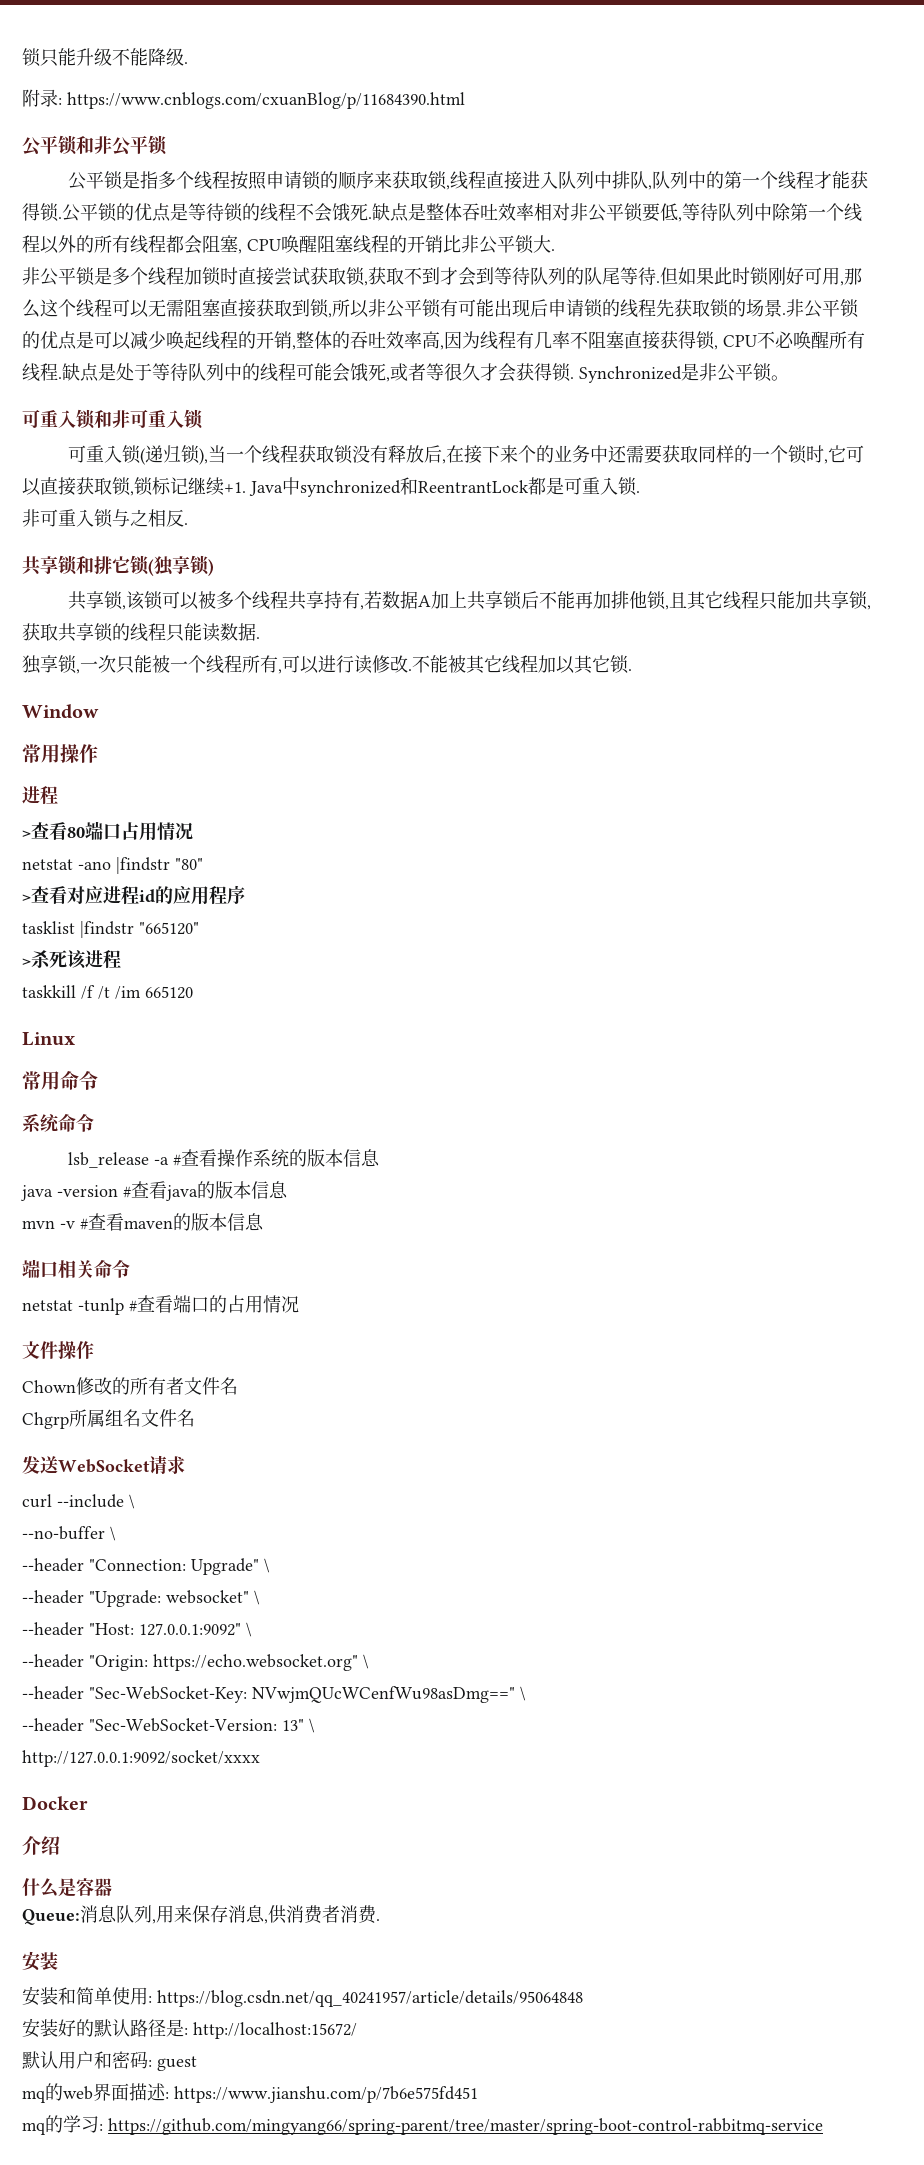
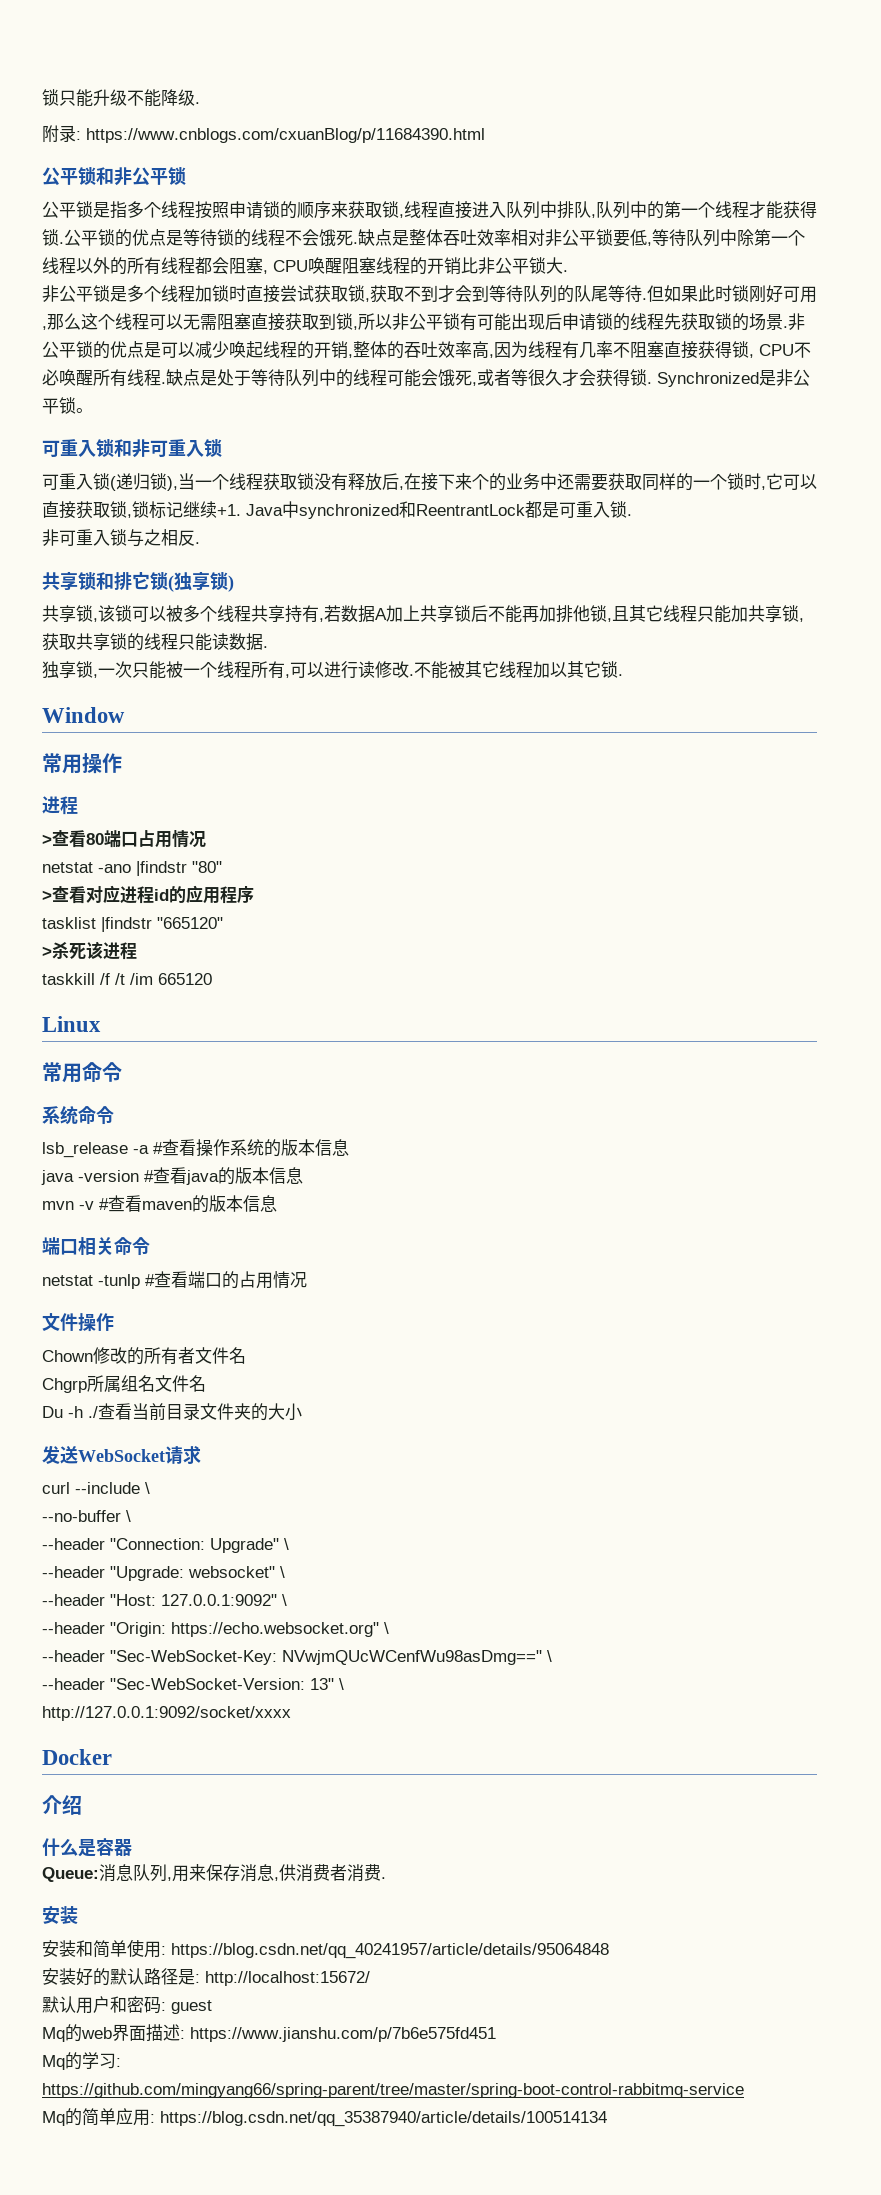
(195, 1418) none -> [42,1403,302,1421] // Du -h ./查看当前目录文件夹的大小
[22,2090,46,2103] mq -> [42,2027,65,2042] Mq
[22,2122,46,2135] mq -> [42,2055,65,2070] Mq
(823, 2126) none -> [42,2108,607,2127] // Mq的简单应用: https://blog.csdn.net/qq_35387940/article/details/100514134

